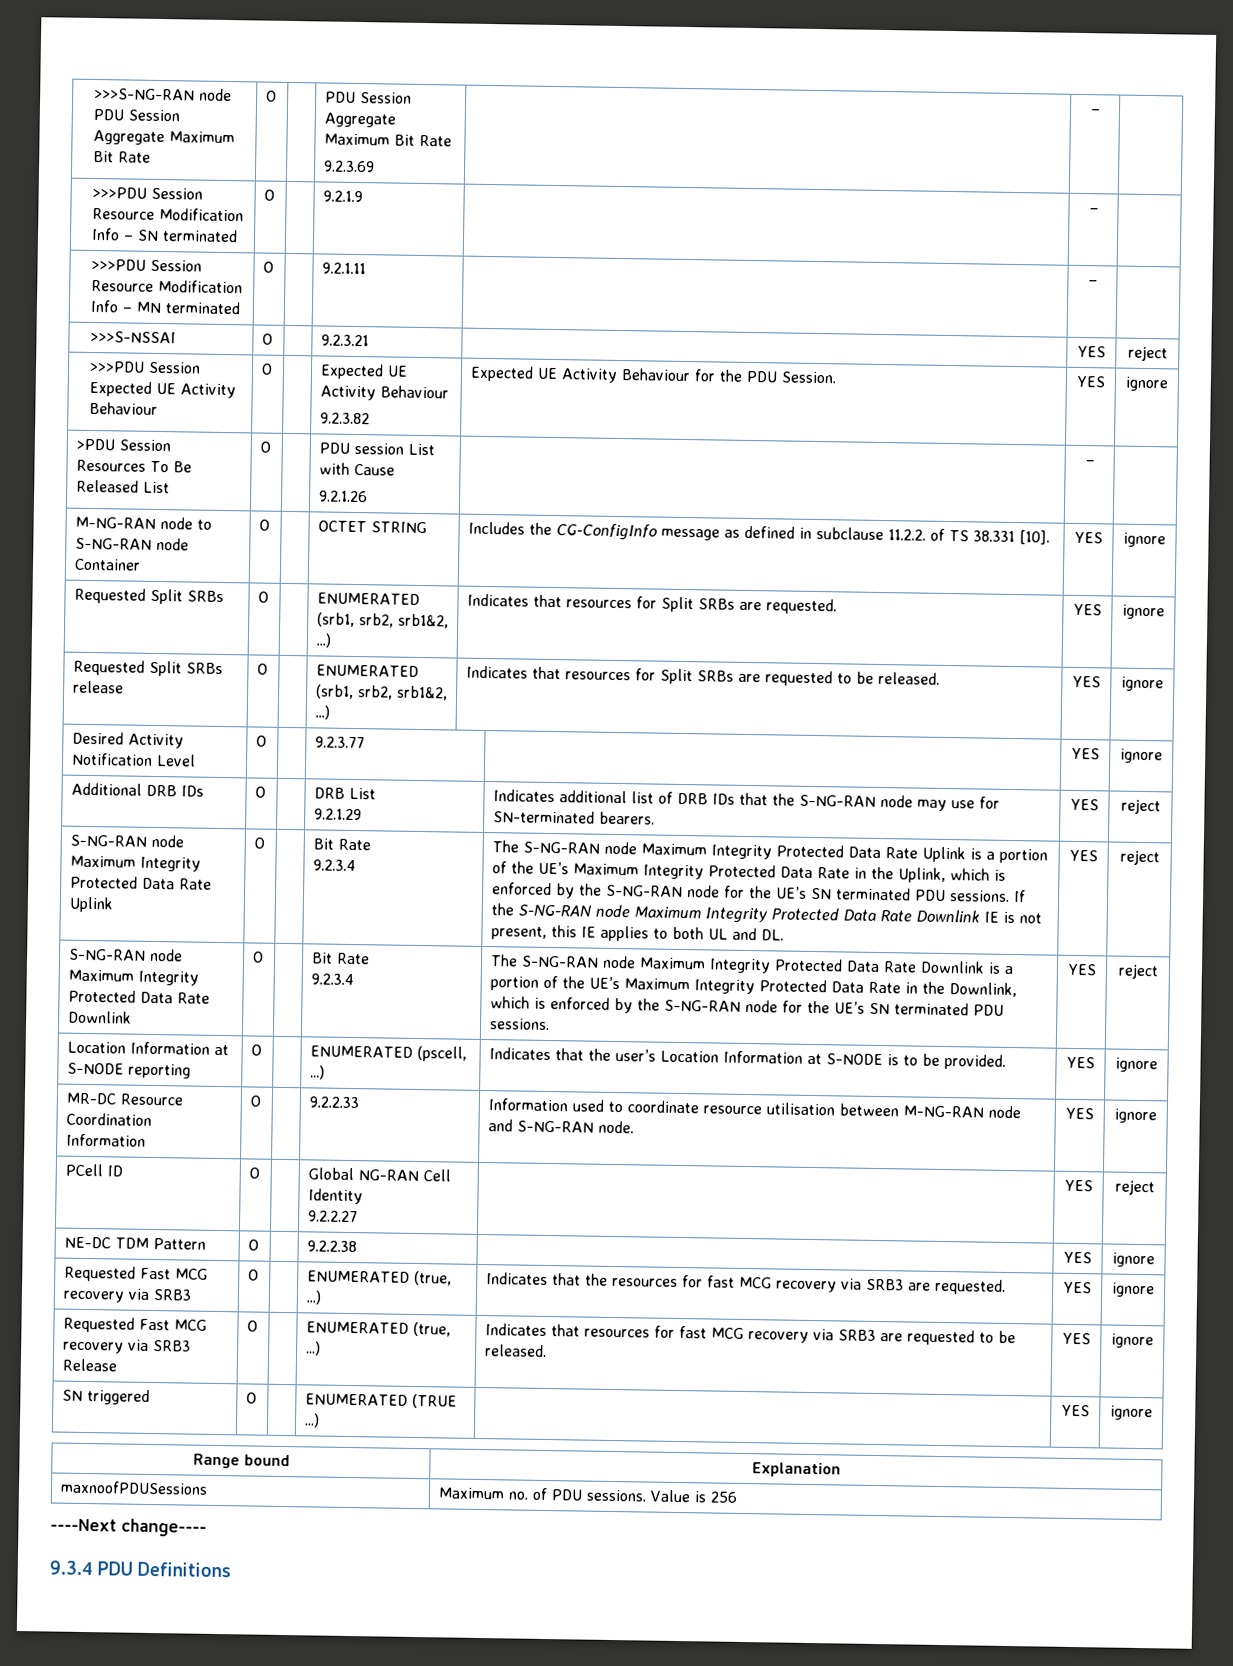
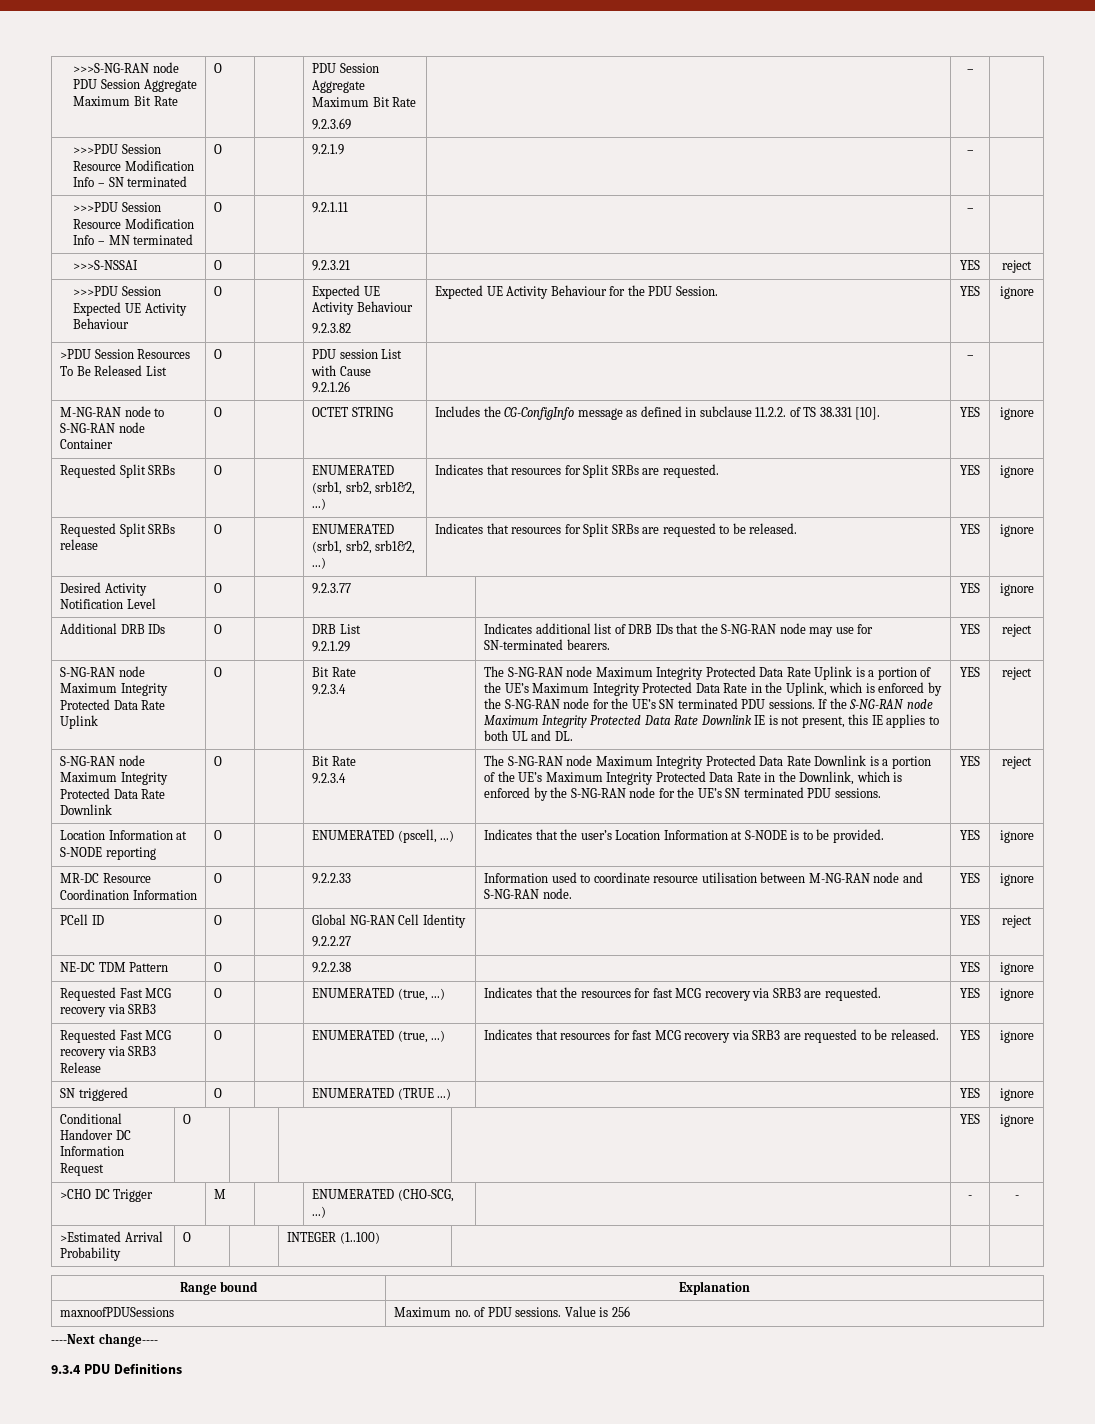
(1153, 1413) none -> [60,1113,123,1124] [60,1129,131,1140] [60,1146,125,1156] [60,1163,105,1176] [183,1114,192,1124] [960,1114,980,1124] [999,1114,1034,1127] [60,1189,154,1202] [214,1189,227,1199] [312,1189,454,1202] [312,1206,327,1218] [968,1195,972,1199] [1014,1195,1019,1199] [60,1231,163,1242] [60,1247,122,1261] [183,1232,192,1242] [287,1232,380,1244] // Conditional Handover DC Information Request | O | | | | YES | ignore // >CHO DC Trigger | M | | ENUMERATED (CHO-SCG, ...) | | - | - // >Estimated Arrival Probability | O | | INTEGER (1..100) | | |

